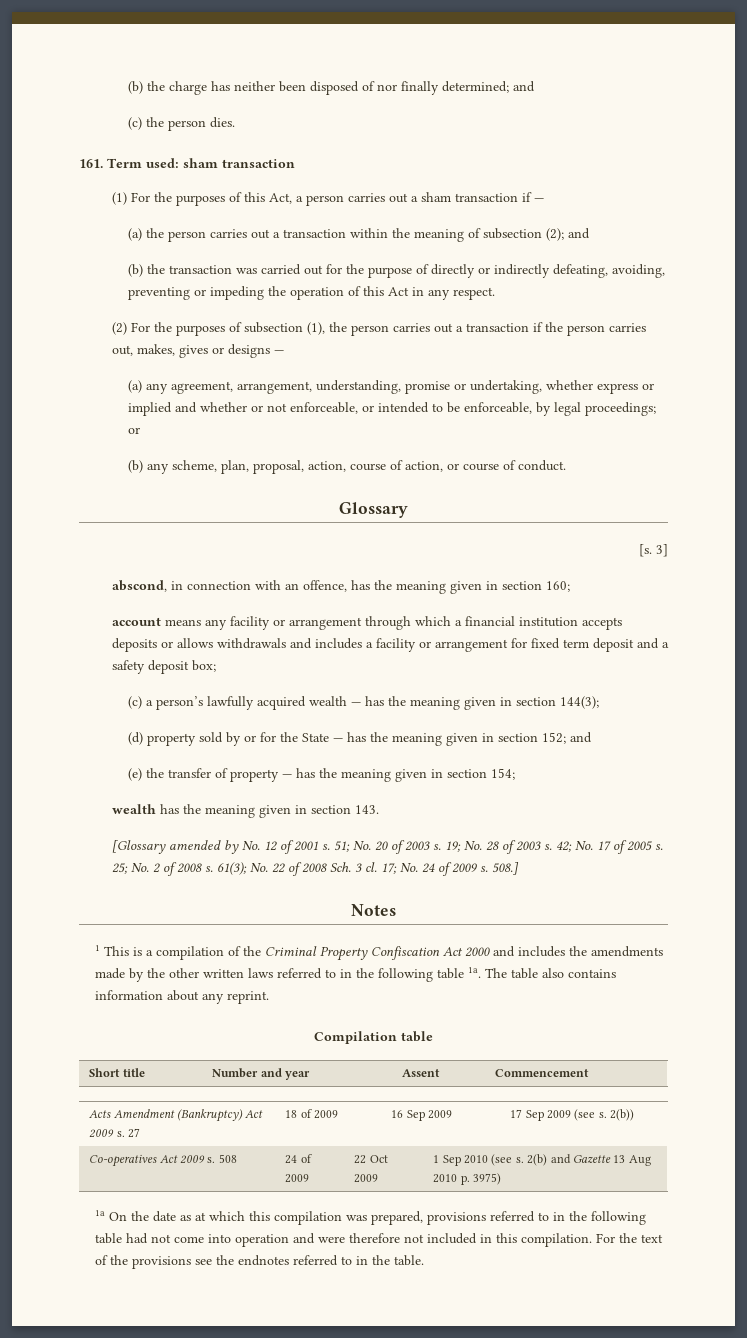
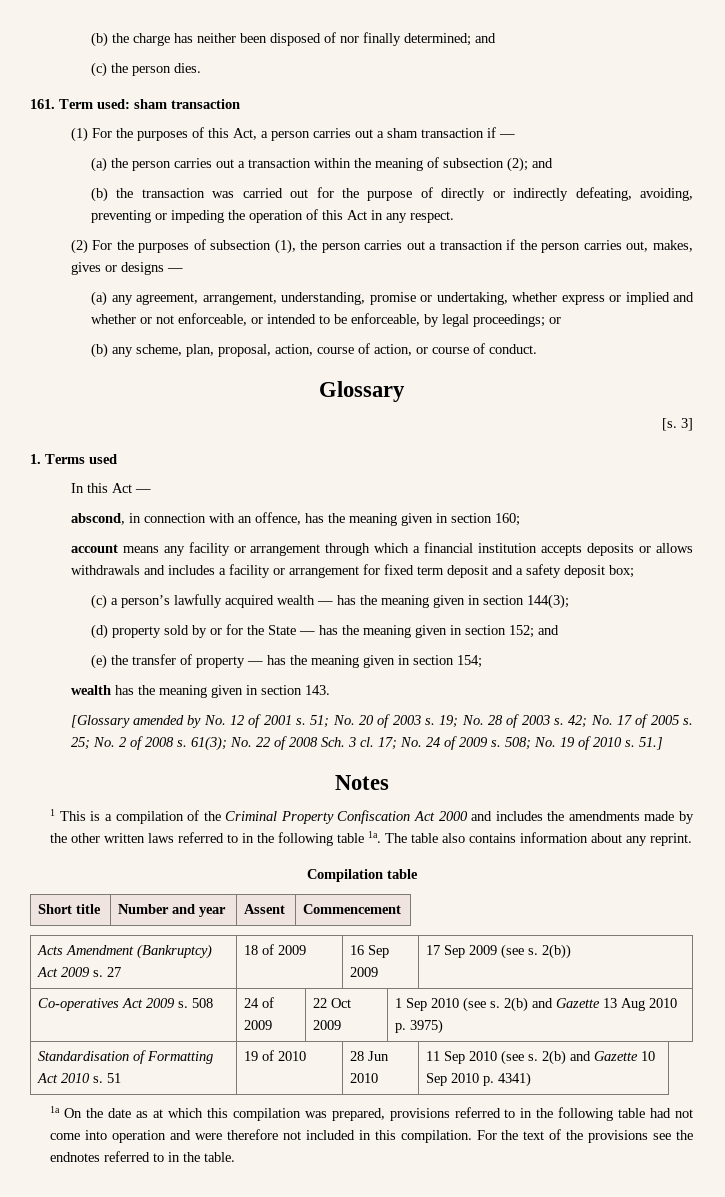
(668, 550) none -> [30,454,117,464] [70,483,151,493] // 1. Terms used // In this Act —
[491,862,519,875] 508.] -> [504,736,663,750] 508; No. 19 of 2010 s. 51.]
(502, 1179) none -> [38,1050,214,1064] [37,1073,122,1083] [244,1050,307,1061] [350,1051,390,1061] [350,1073,379,1083] [426,1050,656,1065] [426,1072,532,1087] // Standardisation of Formatting Act 2010 s. 51 | 19 of 2010 | 28 Jun 2010 | 11 Sep 2010 (see s. 2(b) and Gazette 10 Sep 2010 p. 4341)

